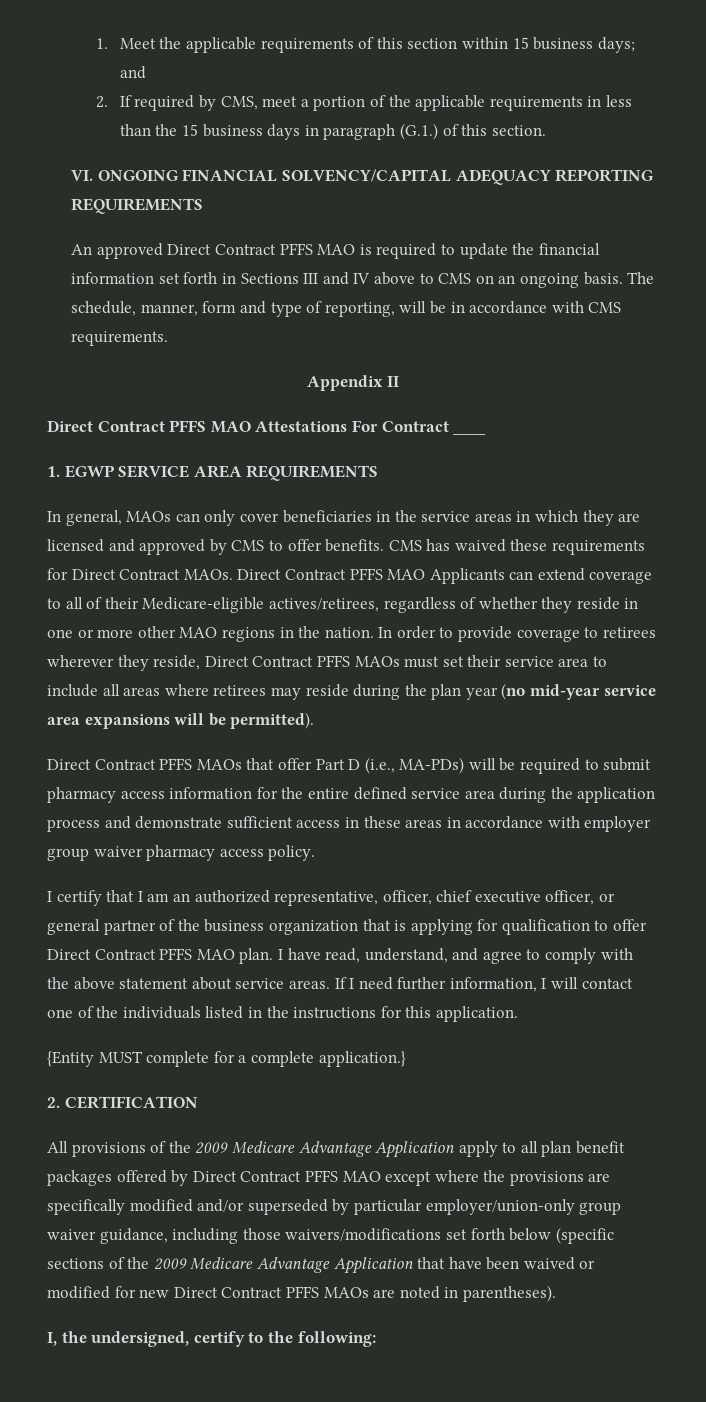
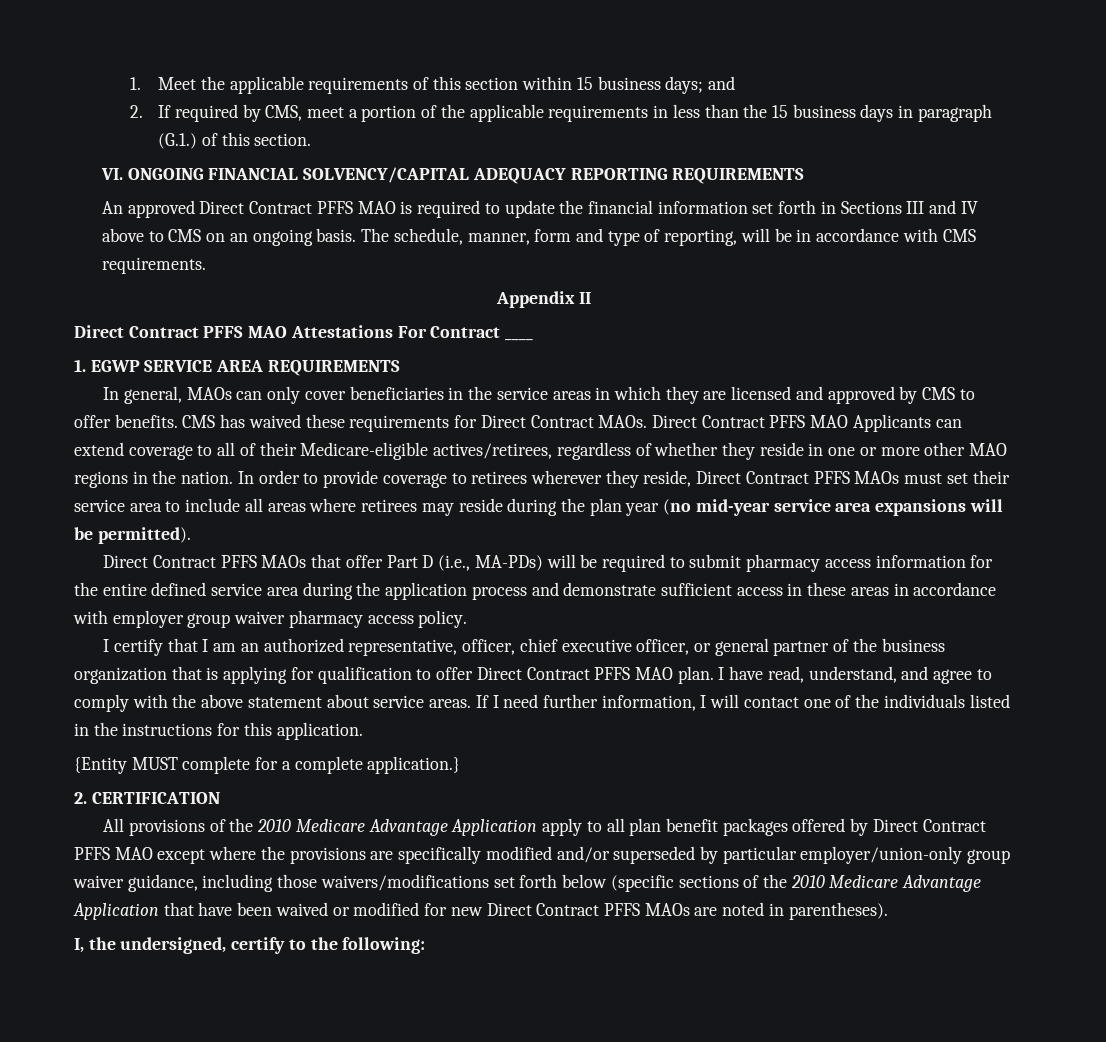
[195,1142,229,1154] 2009 -> [257,819,292,832] 2010
[153,1258,187,1270] 2009 -> [790,875,825,888] 2010

